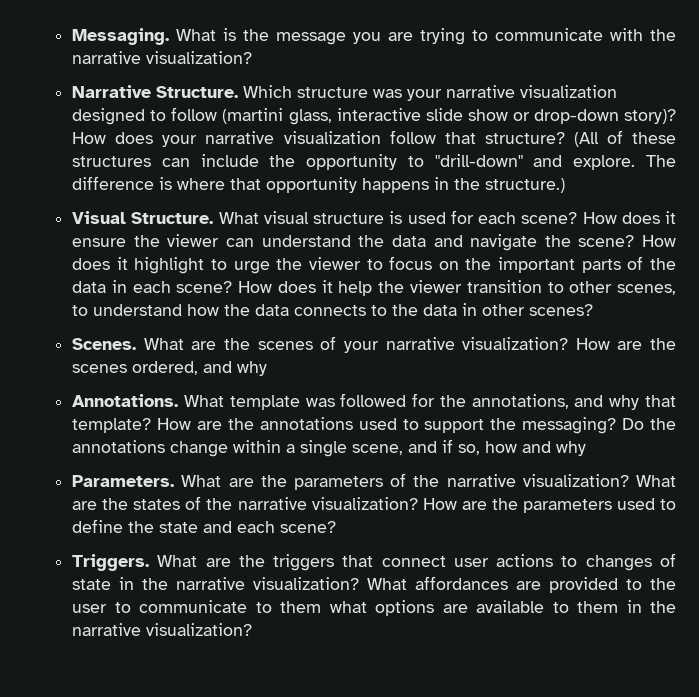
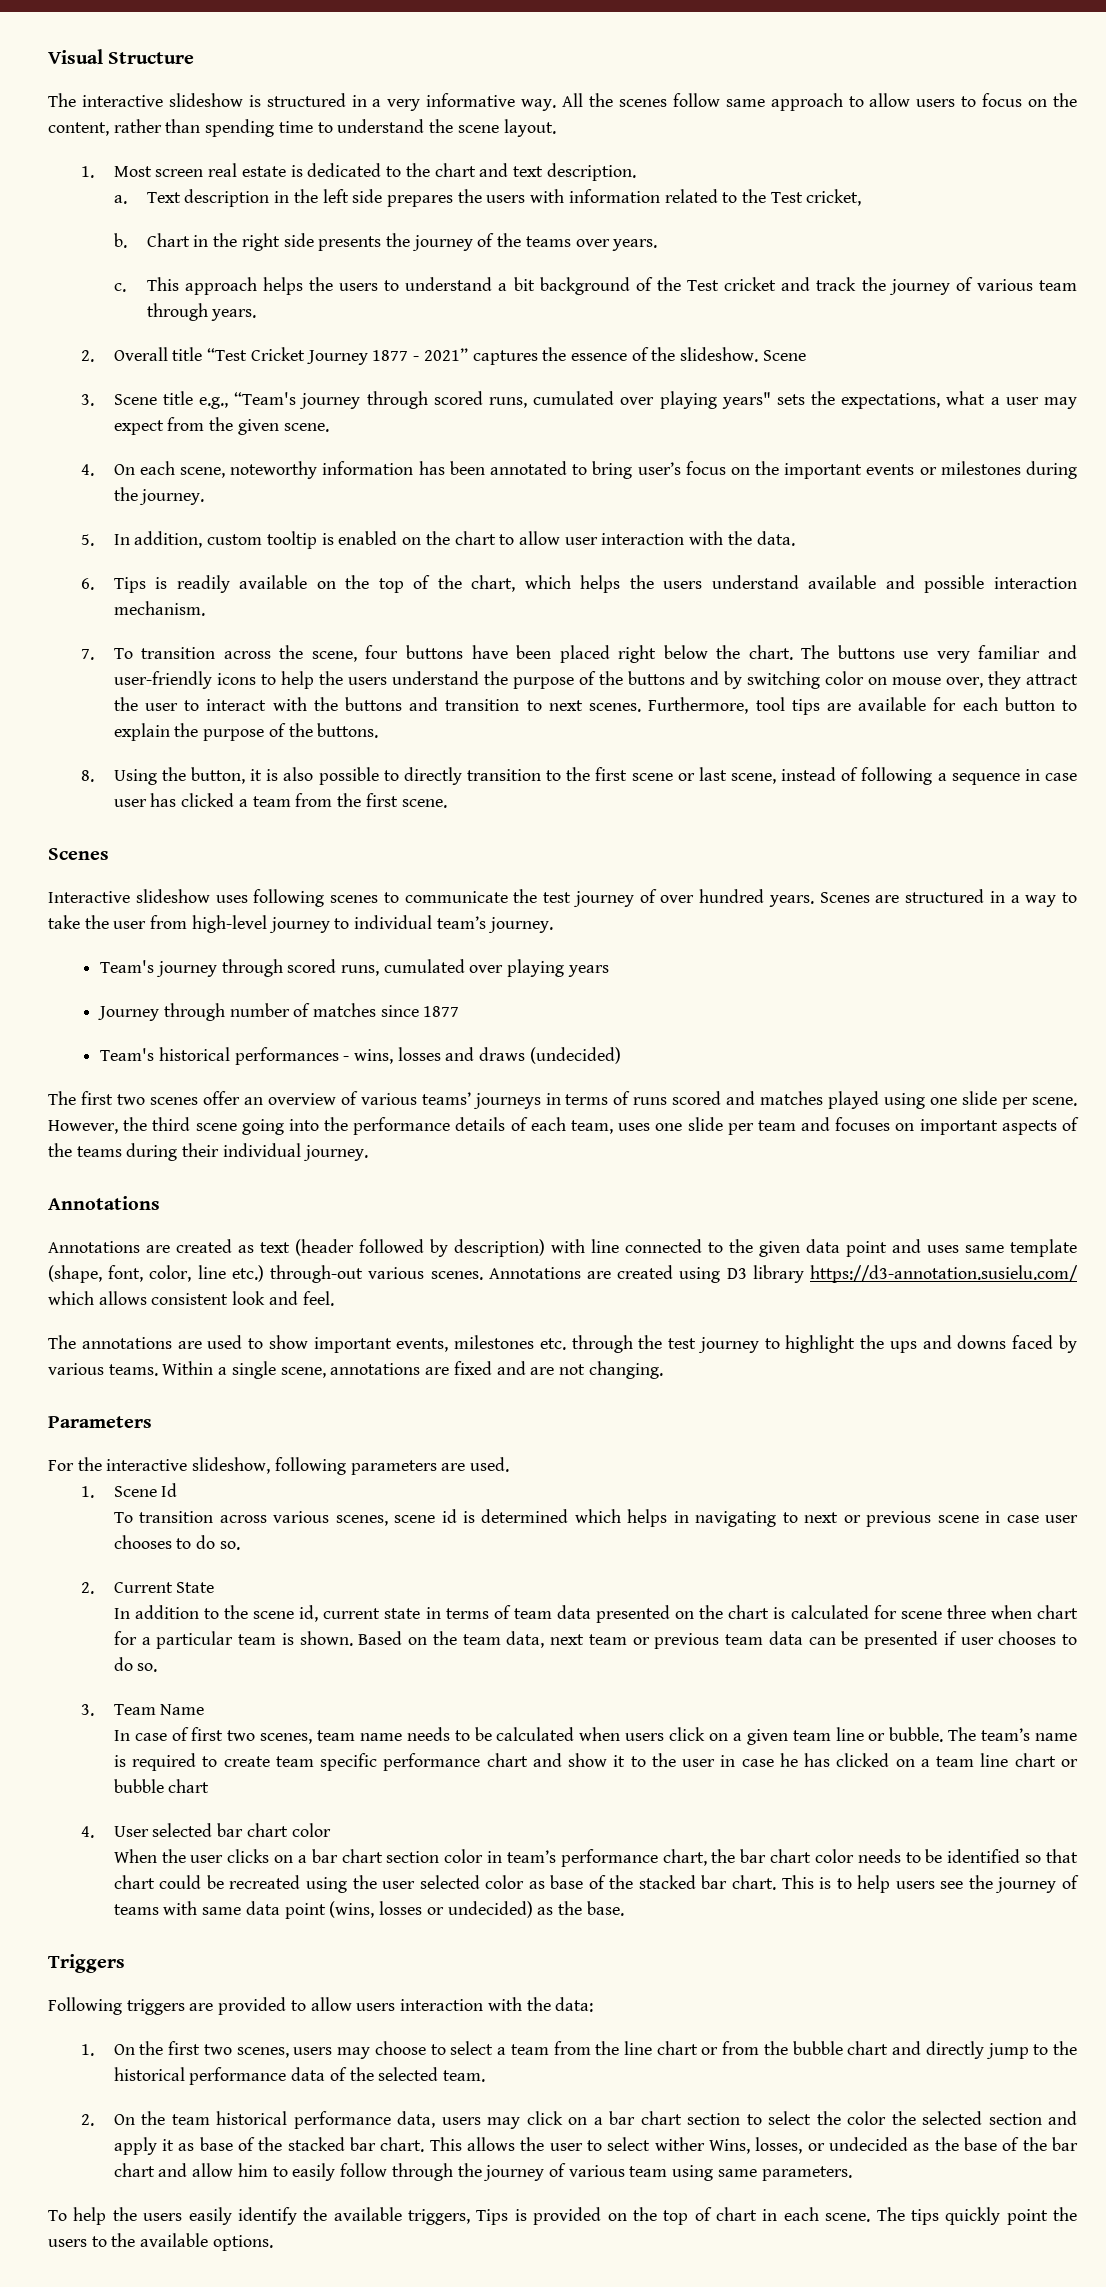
[72,28,676,45] [72,51,253,64] [72,85,618,101] [72,107,676,125] [72,130,677,147] [72,154,676,170] [72,176,566,193] [72,210,677,224] [72,234,677,251] [72,256,676,274] [72,280,677,296] [72,303,594,316] [72,336,677,353] [72,361,268,376] [72,393,676,410] [72,417,676,434] [72,439,587,457] [72,473,677,490] [72,496,676,513] [72,519,337,533] [72,553,677,571] [72,576,677,593] [72,600,677,616] [72,623,253,636] Messaging. What is the message you are trying to communicate with the narrative visualization? // Narrative Structure. Which structure was your narrative visualization designed to follow (martini glass, interactive slide show or drop-down story)? How does your narrative visualization follow that structure? (All of these structures can include the opportunity to "drill-down" and explore. The difference is where that opportunity happens in the structure.) // Visual Structure. What visual structure is used for each scene? How does it ensure the viewer can understand the data and navigate the scene? How does it highlight to urge the viewer to focus on the important parts of the data in each scene? How does it help the viewer transition to other scenes, to understand how the data connects to the data in other scenes? // Scenes. What are the scenes of your narrative visualization? How are the scenes ordered, and why // Annotations. What template was followed for the annotations, and why that template? How are the annotations used to support the messaging? Do the annotations change within a single scene, and if so, how and why // Parameters. What are the parameters of the narrative visualization? What are the states of the narrative visualization? How are the parameters used to define the state and each scene? // Triggers. What are the triggers that connect user actions to changes of state in the narrative visualization? What affordances are provided to the user to communicate to them what options are available to them in the narrative visualization? -> [48,49,195,64] [48,93,1077,111] [48,119,556,137] [80,163,636,181] [113,189,862,207] [113,233,658,251] [113,277,1077,295] [146,303,257,321] [80,347,806,365] [80,391,1077,409] [113,417,329,435] [80,461,1077,479] [113,487,205,505] [80,531,795,549] [80,575,1077,593] [113,601,205,616] [80,645,1077,663] [113,671,1078,689] [113,697,1077,715] [113,723,379,741] [80,767,1077,785] [113,793,447,808] [48,848,109,860] [48,889,1077,907] [48,915,553,933] [100,959,609,977] [98,1003,460,1021] [100,1047,621,1065] [48,1091,1078,1109] [48,1117,1079,1135] [48,1143,368,1161] [48,1196,160,1210] [48,1239,1077,1257] [48,1265,1078,1283] [48,1291,334,1306] [48,1335,1078,1353] [48,1361,663,1379] [48,1416,152,1428] [48,1457,510,1475] [80,1483,178,1498] [113,1509,1078,1527] [113,1535,240,1550] [80,1582,215,1594] [113,1605,1079,1623] [113,1631,1077,1649] [113,1657,158,1672] [80,1704,205,1716] [113,1727,1077,1745] [113,1753,1078,1771] [113,1779,210,1793] [80,1823,331,1838] [113,1849,1079,1867] [113,1875,1079,1893] [113,1901,624,1919] [48,1954,125,1973] [48,1997,594,2015] [80,2041,1078,2059] [113,2067,486,2085] [80,2111,1077,2129] [113,2137,1079,2155] [113,2163,852,2181] [48,2207,1077,2225] [48,2233,273,2251] Visual Structure // The interactive slideshow is structured in a very informative way. All the scenes follow same approach to allow users to focus on the content, rather than spending time to understand the scene layout. // 1. Most screen real estate is dedicated to the chart and text description. // a. Text description in the left side prepares the users with information related to the Test cricket, // b. Chart in the right side presents the journey of the teams over years. // c. This approach helps the users to understand a bit background of the Test cricket and track the journey of various team through years. // 2. Overall title “Test Cricket Journey 1877 - 2021” captures the essence of the slideshow. Scene // 3. Scene title e.g., “Team's journey through scored runs, cumulated over playing years" sets the expectations, what a user may expect from the given scene. // 4. On each scene, noteworthy information has been annotated to bring user’s focus on the important events or milestones during the journey. // 5. In addition, custom tooltip is enabled on the chart to allow user interaction with the data. // 6. Tips is readily available on the top of the chart, which helps the users understand available and possible interaction mechanism. // 7. To transition across the scene, four buttons have been placed right below the chart. The buttons use very familiar and user-friendly icons to help the users understand the purpose of the buttons and by switching color on mouse over, they attract the user to interact with the buttons and transition to next scenes. Furthermore, tool tips are available for each button to explain the purpose of the buttons. // 8. Using the button, it is also possible to directly transition to the first scene or last scene, instead of following a sequence in case user has clicked a team from the first scene. // Scenes // Interactive slideshow uses following scenes to communicate the test journey of over hundred years. Scenes are structured in a way to take the user from high-level journey to individual team’s journey. // Team's journey through scored runs, cumulated over playing years // Journey through number of matches since 1877 // Team's historical performances - wins, losses and draws (undecided) // The first two scenes offer an overview of various teams’ journeys in terms of runs scored and matches played using one slide per scene. However, the third scene going into the performance details of each team, uses one slide per team and focuses on important aspects of the teams during their individual journey. // Annotations // Annotations are created as text (header followed by description) with line connected to the given data point and uses same template (shape, font, color, line etc.) through-out various scenes. Annotations are created using D3 library https://d3-annotation.susielu.com/ which allows consistent look and feel. // The annotations are used to show important events, milestones etc. through the test journey to highlight the ups and downs faced by various teams. Within a single scene, annotations are fixed and are not changing. // Parameters // For the interactive slideshow, following parameters are used. // 1. Scene Id // To transition across various scenes, scene id is determined which helps in navigating to next or previous scene in case user chooses to do so. // 2. Current State // In addition to the scene id, current state in terms of team data presented on the chart is calculated for scene three when chart for a particular team is shown. Based on the team data, next team or previous team data can be presented if user chooses to do so. // 3. Team Name // In case of first two scenes, team name needs to be calculated when users click on a given team line or bubble. The team’s name is required to create team specific performance chart and show it to the user in case he has clicked on a team line chart or bubble chart // 4. User selected bar chart color // When the user clicks on a bar chart section color in team’s performance chart, the bar chart color needs to be identified so that chart could be recreated using the user selected color as base of the stacked bar chart. This is to help users see the journey of teams with same data point (wins, losses or undecided) as the base. // Triggers // Following triggers are provided to allow users interaction with the data: // 1. On the first two scenes, users may choose to select a team from the line chart or from the bubble chart and directly jump to the historical performance data of the selected team. // 2. On the team historical performance data, users may click on a bar chart section to select the color the selected section and apply it as base of the stacked bar chart. This allows the user to select wither Wins, losses, or undecided as the base of the bar chart and allow him to easily follow through the journey of various team using same parameters. // To help the users easily identify the available triggers, Tips is provided on the top of chart in each scene. The tips quickly point the users to the available options.

